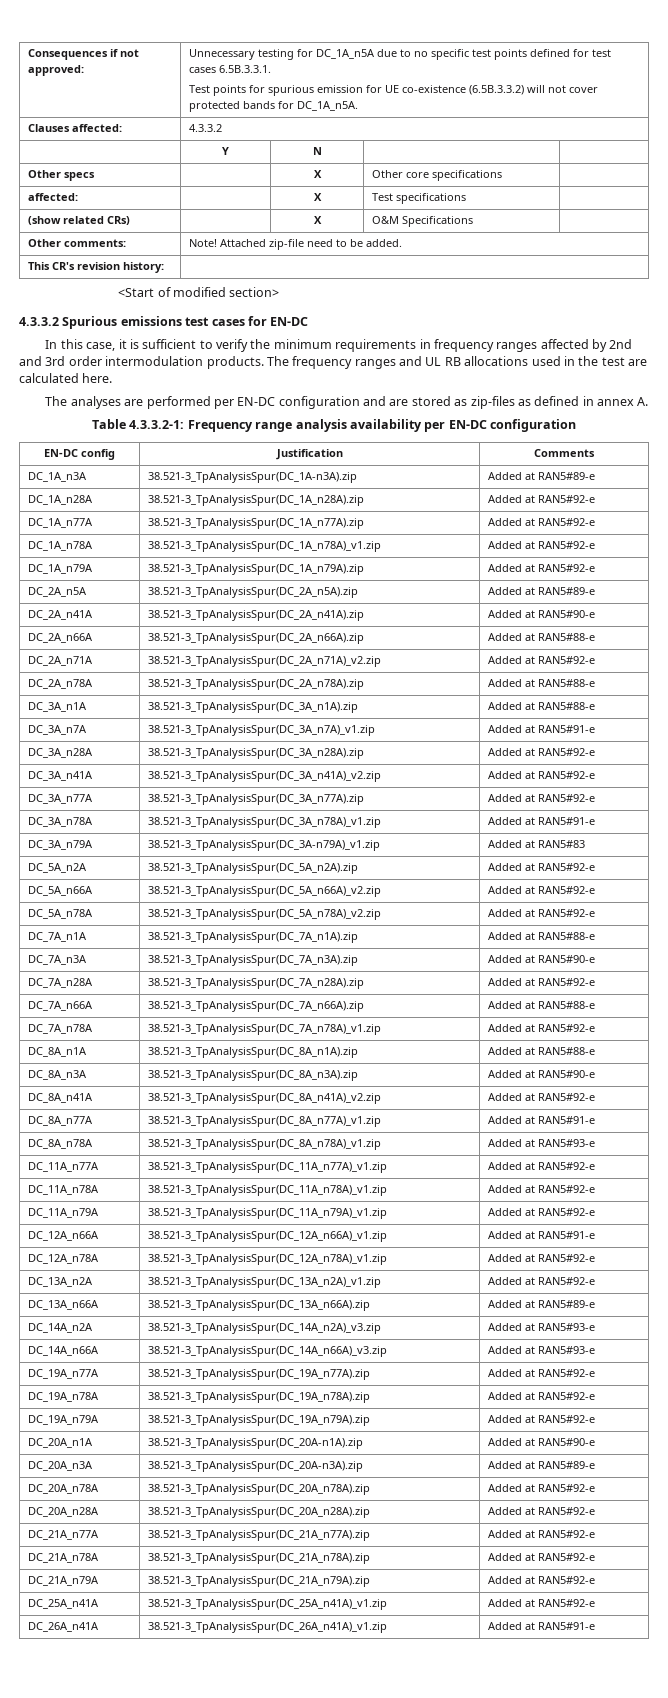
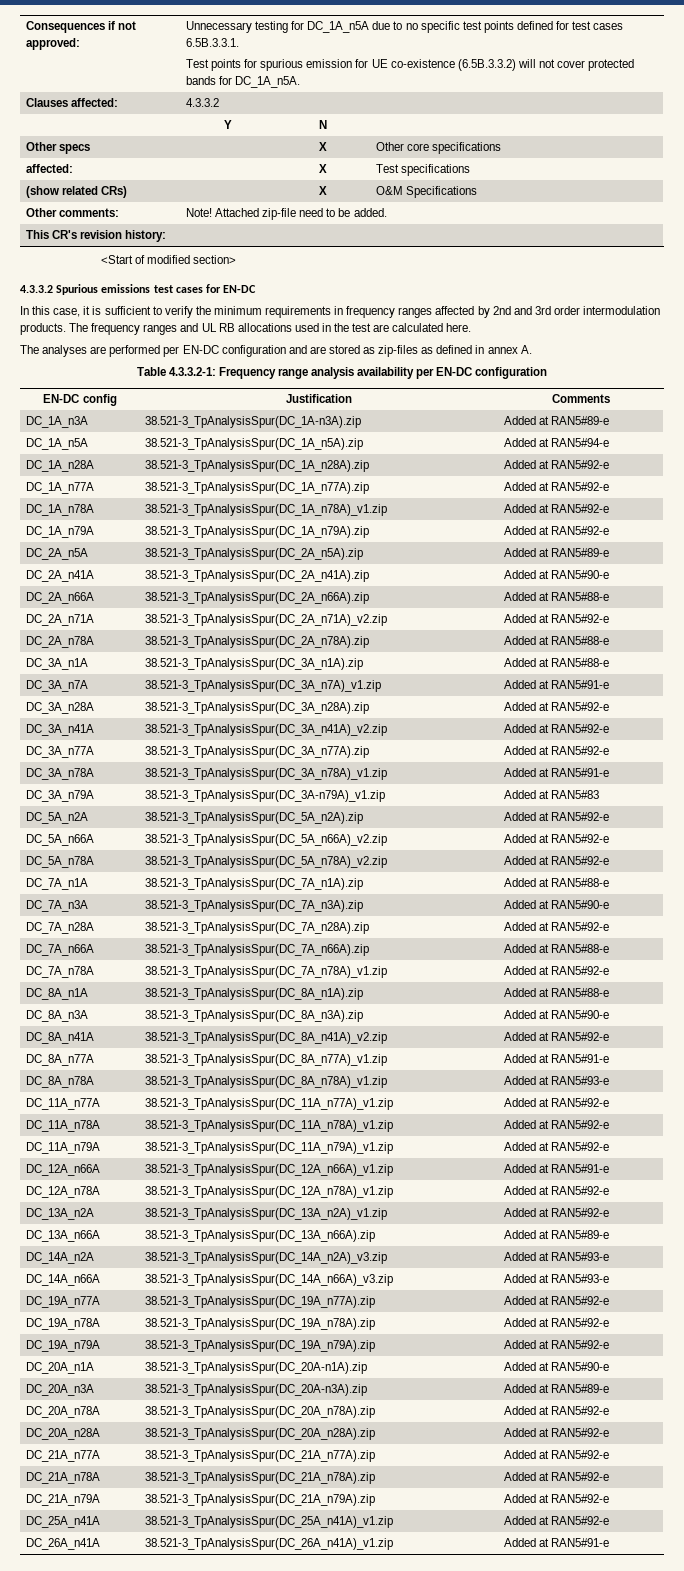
(596, 476) none -> [25,438,88,450] [144,438,363,450] [503,438,610,447] // DC_1A_n5A | 38.521-3_TpAnalysisSpur(DC_1A_n5A).zip | Added at RAN5#94-e

